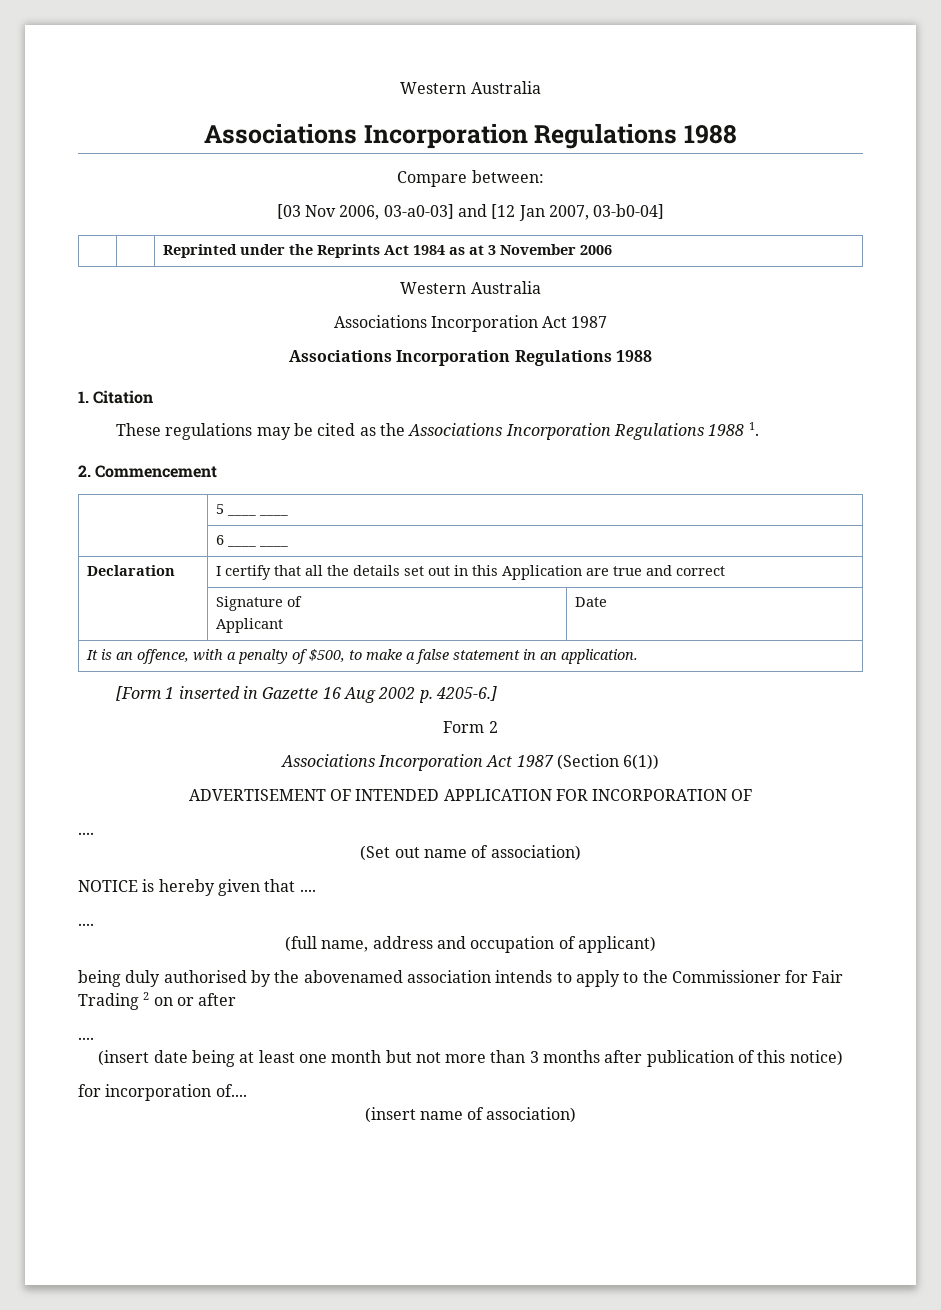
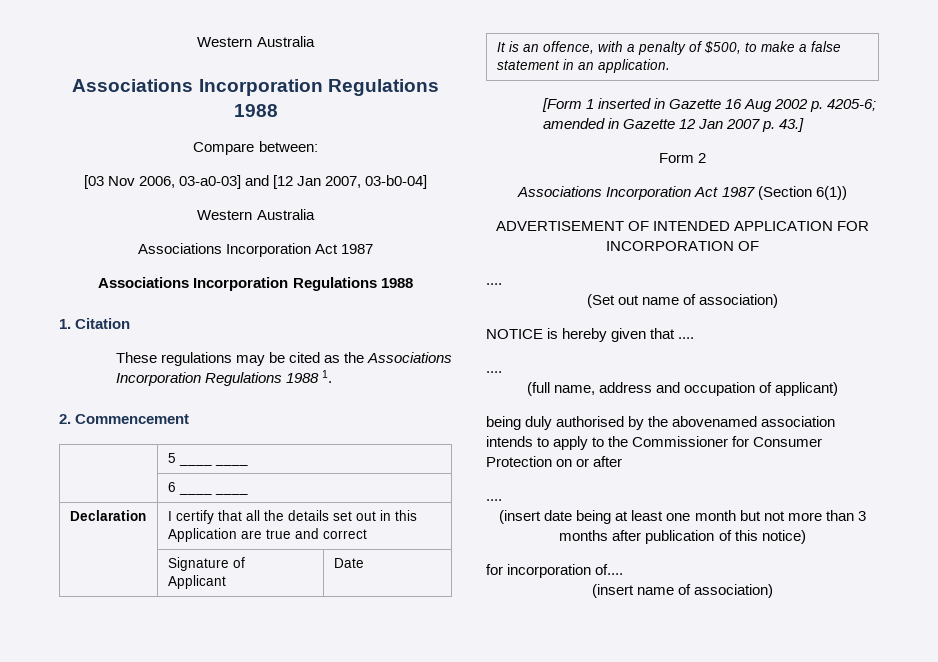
[162,244,612,258] // | | Reprinted under the Reprints Act 1984 as at 3 November 2006 -> (428, 182) none
[435,686,497,701] 4205-6.] -> [826,99,876,111] [542,118,804,132] 4205-6; amended in Gazette 12 Jan 2007 p. 43.]
[812,970,844,983] [78,992,150,1010] Fair Trading 2 -> [753,437,823,447] [486,456,552,467] Consumer Protection

